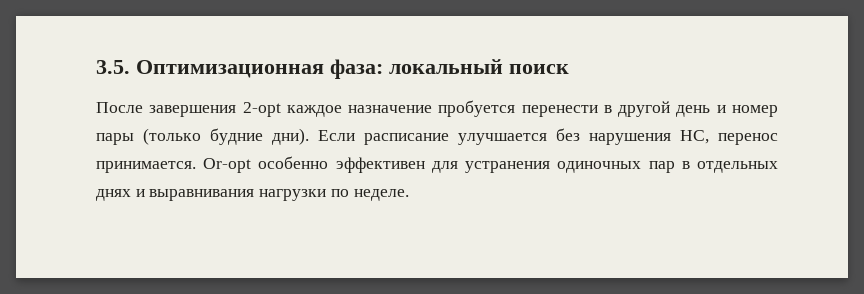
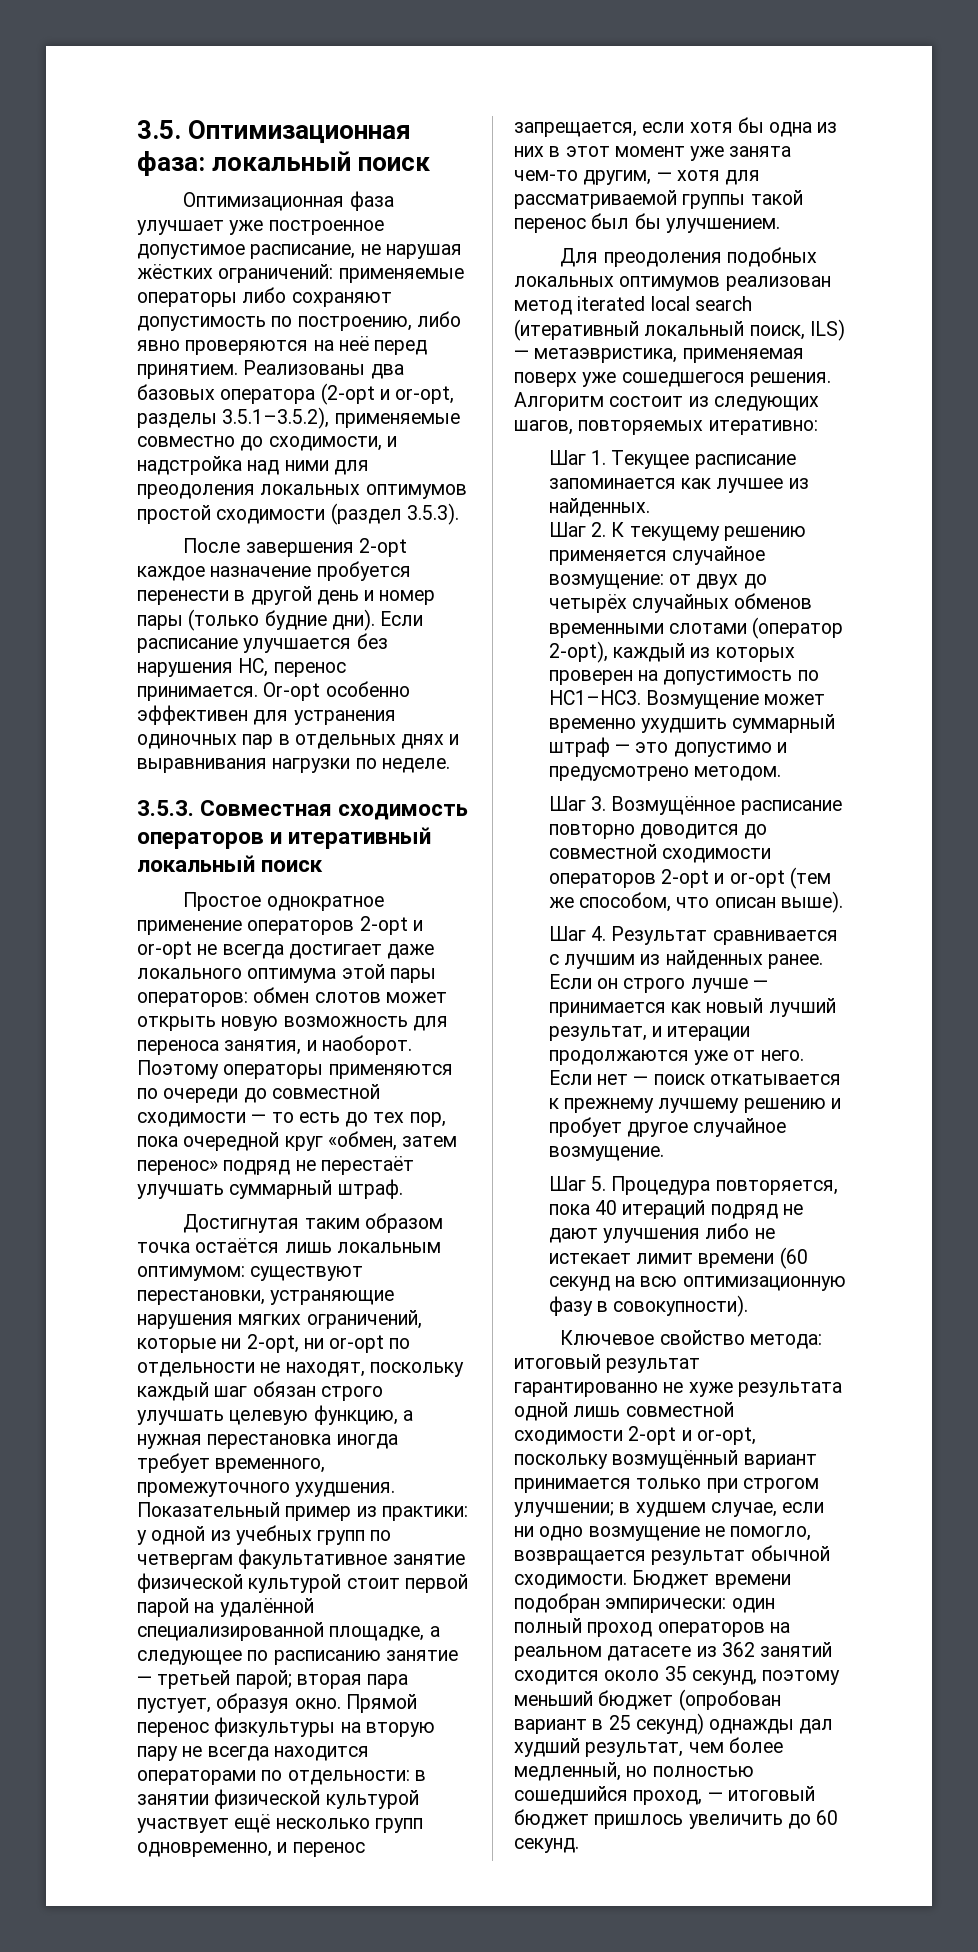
(569, 69) none -> [183,191,394,211] [137,220,384,235] [137,244,462,259] [137,264,464,283] [137,287,392,307] [137,311,461,331] [137,336,428,355] [137,360,404,379] [137,383,455,405] [137,407,460,429] [137,436,397,451] [137,456,369,475] [137,484,467,499] [137,503,459,525] // Оптимизационная фаза улучшает уже построенное допустимое расписание, не нарушая жёстких ограничений: применяемые операторы либо сохраняют допустимость по построению, либо явно проверяются на неё перед принятием. Реализованы два базовых оператора (2-opt и or-opt, разделы 3.5.1–3.5.2), применяемые совместно до сходимости, и надстройка над ними для преодоления локальных оптимумов простой сходимости (раздел 3.5.3).
(409, 195) none -> [137,800,469,820] [137,827,432,849] [137,855,324,872] [183,892,384,911] [137,916,423,935] [137,941,435,959] [137,964,436,983] [137,987,447,1007] [137,1016,448,1031] [137,1035,412,1055] [137,1060,453,1079] [137,1084,380,1103] [137,1112,446,1127] [137,1131,458,1151] [137,1156,414,1175] [137,1179,403,1199] [183,1213,443,1233] [137,1238,441,1253] [137,1266,364,1281] [137,1290,395,1305] [137,1310,422,1329] [137,1334,411,1353] [137,1362,464,1377] [137,1381,383,1401] [137,1405,413,1425] [137,1434,398,1449] [137,1453,326,1473] [137,1482,396,1497] [137,1502,468,1521] [137,1525,392,1545] [137,1549,465,1569] [137,1573,468,1593] [137,1598,314,1617] [137,1622,440,1641] [137,1650,458,1665] [137,1670,409,1689] [137,1693,417,1713] [137,1717,435,1737] [137,1746,369,1761] [137,1770,426,1785] [137,1789,419,1809] [137,1814,423,1833] [137,1842,365,1857] [514,117,838,137] [514,146,792,161] [514,170,761,185] [514,190,803,209] [514,213,780,233] [560,247,817,267] [514,276,831,291] [514,296,752,315] [514,319,845,341] [514,348,804,363] [514,372,831,387] [514,392,819,411] [514,420,818,435] [548,450,796,469] [548,478,809,493] [548,498,650,517] [548,522,806,541] [548,546,766,565] [548,574,767,589] [548,593,813,613] [548,617,844,639] [548,641,795,663] [548,670,819,685] [548,690,826,709] [548,714,836,733] [548,737,787,757] [548,766,782,781] [548,796,842,815] [548,824,768,839] [548,844,772,863] [548,867,831,889] [548,891,843,913] [548,926,838,945] [548,950,823,969] [548,974,768,993] [548,998,836,1017] [548,1026,751,1041] [548,1050,804,1065] [548,1070,841,1085] [548,1098,841,1113] [548,1117,787,1137] [548,1146,664,1161] [548,1176,838,1195] [548,1200,803,1219] [548,1223,775,1243] [548,1247,808,1269] [548,1276,846,1291] [548,1295,749,1317] [560,1330,822,1349] [514,1354,701,1373] [514,1382,842,1397] [514,1402,734,1421] [514,1426,756,1445] [514,1450,817,1469] [514,1478,819,1493] [514,1502,825,1517] [514,1526,812,1541] [514,1545,830,1565] [514,1570,791,1589] [514,1593,775,1613] [514,1618,790,1637] [514,1642,833,1661] [514,1666,841,1685] [514,1689,781,1711] [514,1713,834,1735] [514,1737,783,1757] [514,1762,754,1781] [514,1786,815,1805] [514,1809,839,1829] [514,1838,579,1853] // 3.5.3. Совместная сходимость операторов и итеративный локальный поиск // Простое однократное применение операторов 2-opt и or-opt не всегда достигает даже локального оптимума этой пары операторов: обмен слотов может открыть новую возможность для переноса занятия, и наоборот. Поэтому операторы применяются по очереди до совместной сходимости — то есть до тех пор, пока очередной круг «обмен, затем перенос» подряд не перестаёт улучшать суммарный штраф. // Достигнутая таким образом точка остаётся лишь локальным оптимумом: существуют перестановки, устраняющие нарушения мягких ограничений, которые ни 2-opt, ни or-opt по отдельности не находят, поскольку каждый шаг обязан строго улучшать целевую функцию, а нужная перестановка иногда требует временного, промежуточного ухудшения. Показательный пример из практики: у одной из учебных групп по четвергам факультативное занятие физической культурой стоит первой парой на удалённой специализированной площадке, а следующее по расписанию занятие — третьей парой; вторая пара пустует, образуя окно. Прямой перенос физкультуры на вторую пару не всегда находится операторами по отдельности: в занятии физической культурой участвует ещё несколько групп одновременно, и перенос запрещается, если хотя бы одна из них в этот момент уже занята чем-то другим, — хотя для рассматриваемой группы такой перенос был бы улучшением. // Для преодоления подобных локальных оптимумов реализован метод iterated local search (итеративный локальный поиск, ILS) — метаэвристика, применяемая поверх уже сошедшегося решения. Алгоритм состоит из следующих шагов, повторяемых итеративно: // Шаг 1. Текущее расписание запоминается как лучшее из найденных. // Шаг 2. К текущему решению применяется случайное возмущение: от двух до четырёх случайных обменов временными слотами (оператор 2-opt), каждый из которых проверен на допустимость по HC1–HC3. Возмущение может временно ухудшить суммарный штраф — это допустимо и предусмотрено методом. // Шаг 3. Возмущённое расписание повторно доводится до совместной сходимости операторов 2-opt и or-opt (тем же способом, что описан выше). // Шаг 4. Результат сравнивается с лучшим из найденных ранее. Если он строго лучше — принимается как новый лучший результат, и итерации продолжаются уже от него. Если нет — поиск откатывается к прежнему лучшему решению и пробует другое случайное возмущение. // Шаг 5. Процедура повторяется, пока 40 итераций подряд не дают улучшения либо не истекает лимит времени (60 секунд на всю оптимизационную фазу в совокупности). // Ключевое свойство метода: итоговый результат гарантированно не хуже результата одной лишь совместной сходимости 2-opt и or-opt, поскольку возмущённый вариант принимается только при строгом улучшении; в худшем случае, если ни одно возмущение не помогло, возвращается результат обычной сходимости. Бюджет времени подобран эмпирически: один полный проход операторов на реальном датасете из 362 занятий сходится около 35 секунд, поэтому меньший бюджет (опробован вариант в 25 секунд) однажды дал худший результат, чем более медленный, но полностью сошедшийся проход, — итоговый бюджет пришлось увеличить до 60 секунд.

